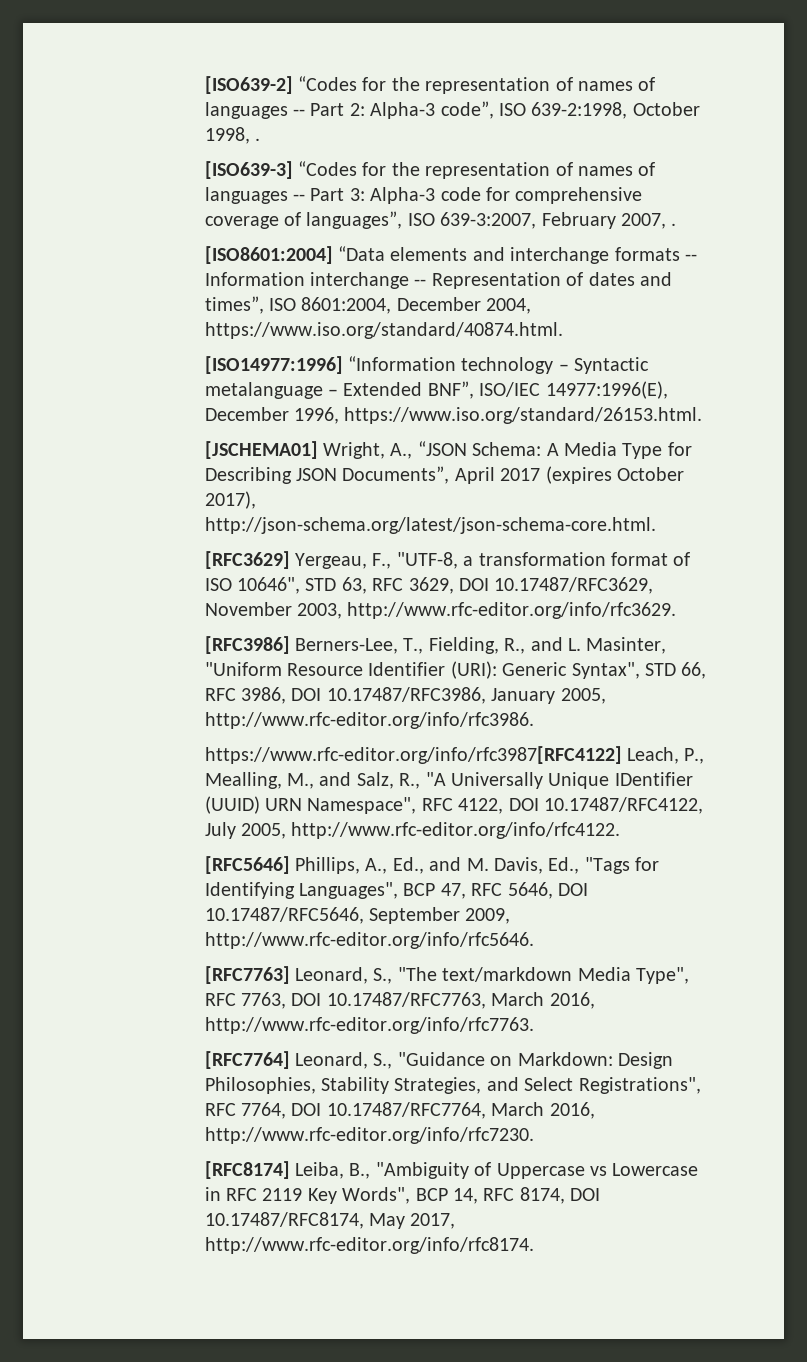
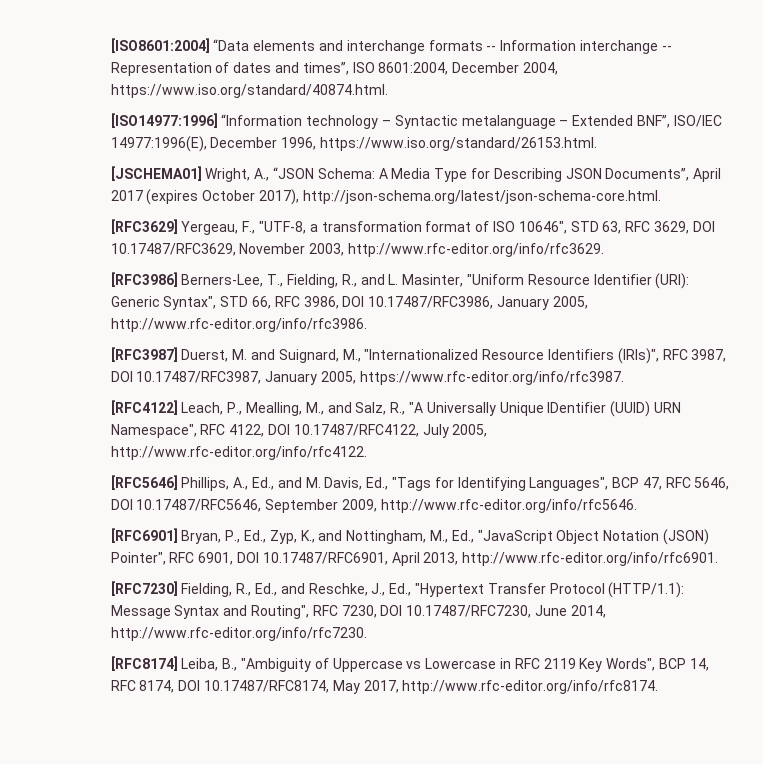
[204,76,656,94] [204,101,700,119] [204,127,261,144] [204,161,656,179] [204,187,643,204] [204,211,677,229] [ISO639-2] “Codes for the representation of names of languages -- Part 2: Alpha-3 code”, ISO 639-2:1998, October 1998, . // [ISO639-3] “Codes for the representation of names of languages -- Part 3: Alpha-3 code for comprehensive coverage of languages”, ISO 639-3:2007, February 2007, . // -> (110, 45) none
[204,746,622,764] https://www.rfc-editor.org/info/rfc3987[RFC4122] -> [110,347,727,364] [110,371,624,385] [110,400,178,415] [RFC3987] Duerst, M. and Suignard, M., "Internationalized Resource Identifiers (IRIs)", RFC 3987, DOI 10.17487/RFC3987, January 2005, https://www.rfc-editor.org/info/rfc3987. // [RFC4122]
[204,966,690,984] [204,992,595,1009] [204,1017,534,1034] [204,1051,674,1069] [204,1077,701,1094] [204,1102,595,1119] [RFC7763] Leonard, S., "The text/markdown Media Type", RFC 7763, DOI 10.17487/RFC7763, March 2016, http://www.rfc-editor.org/info/rfc7763. // [RFC7764] Leonard, S., "Guidance on Markdown: Design Philosophies, Stability Strategies, and Select Registrations", RFC 7764, DOI 10.17487/RFC7764, March 2016, -> [110,528,709,545] [110,552,719,566] [110,581,685,598] [110,605,606,619] [RFC6901] Bryan, P., Ed., Zyp, K., and Nottingham, M., Ed., "JavaScript Object Notation (JSON) Pointer", RFC 6901, DOI 10.17487/RFC6901, April 2013, http://www.rfc-editor.org/info/rfc6901. // [RFC7230] Fielding, R., Ed., and Reschke, J., Ed., "Hypertext Transfer Protocol (HTTP/1.1): Message Syntax and Routing", RFC 7230, DOI 10.17487/RFC7230, June 2014,

